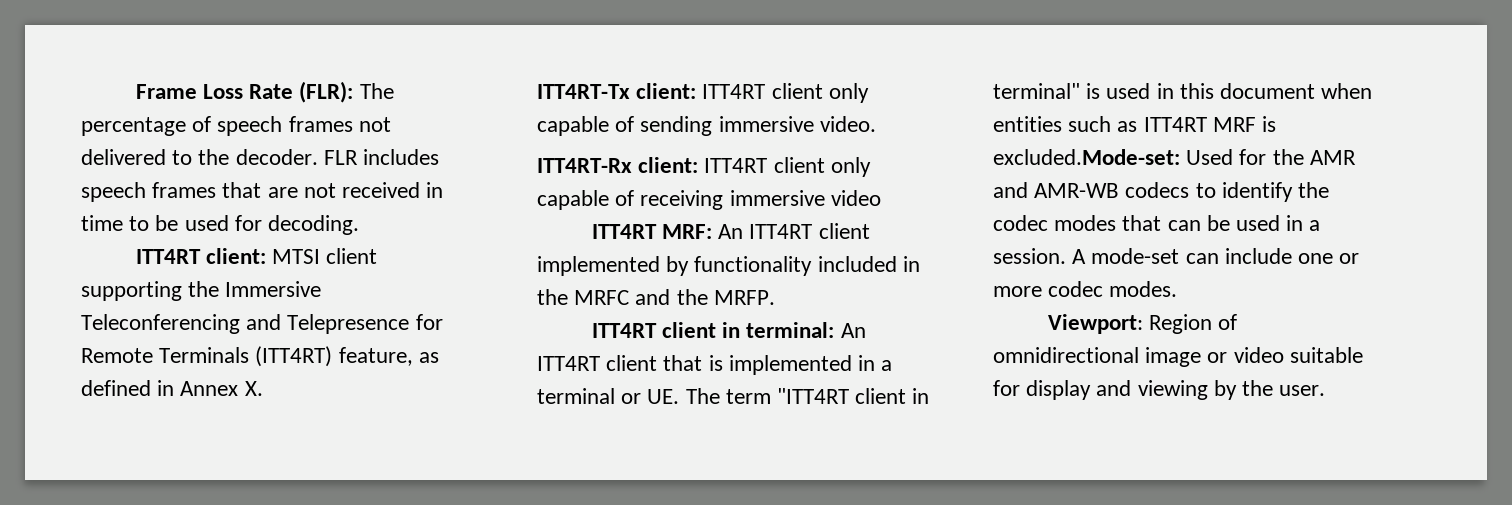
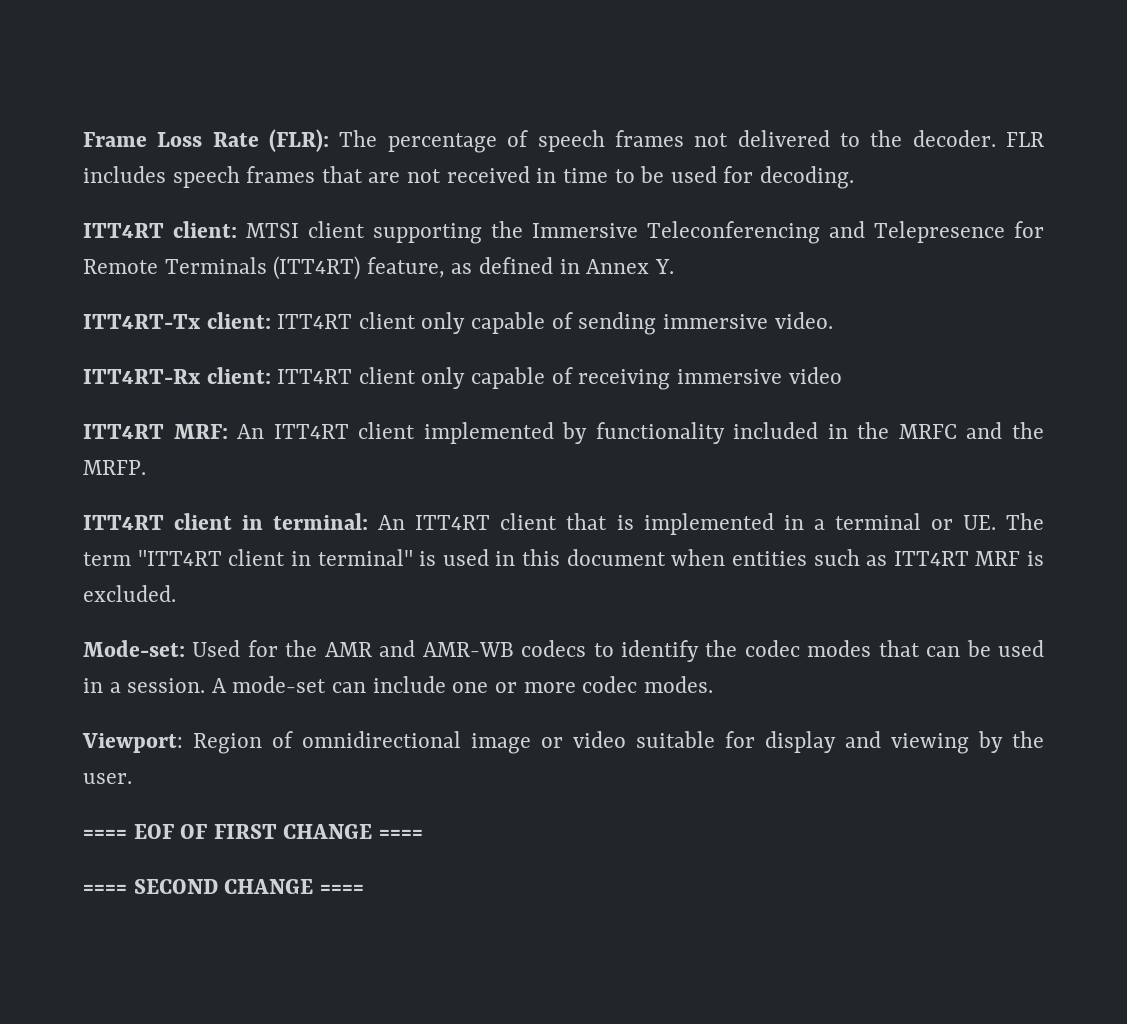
[244,381,263,396] X. -> [654,259,674,274] Y.
[993,149,1180,165] excluded.Mode-set: -> [83,585,176,602] [83,640,185,657] excluded. // Mode-set:
(1326, 390) none -> [83,824,424,839] [83,879,364,894] // ==== EOF OF FIRST CHANGE ==== // ==== SECOND CHANGE ====

